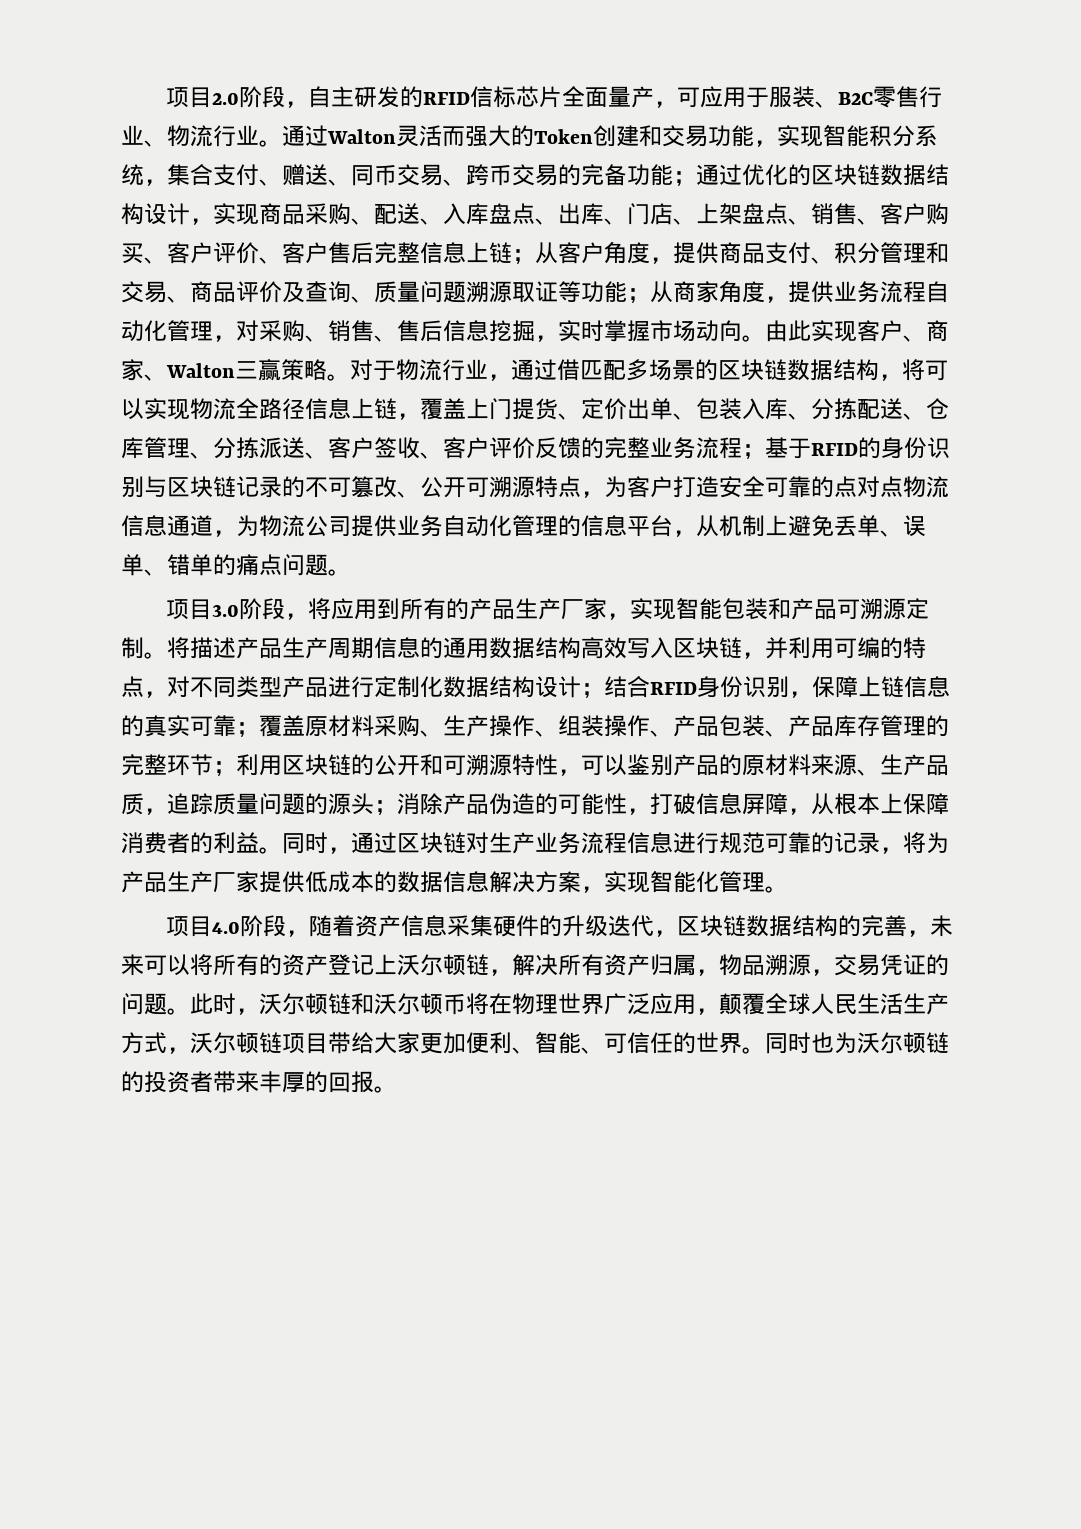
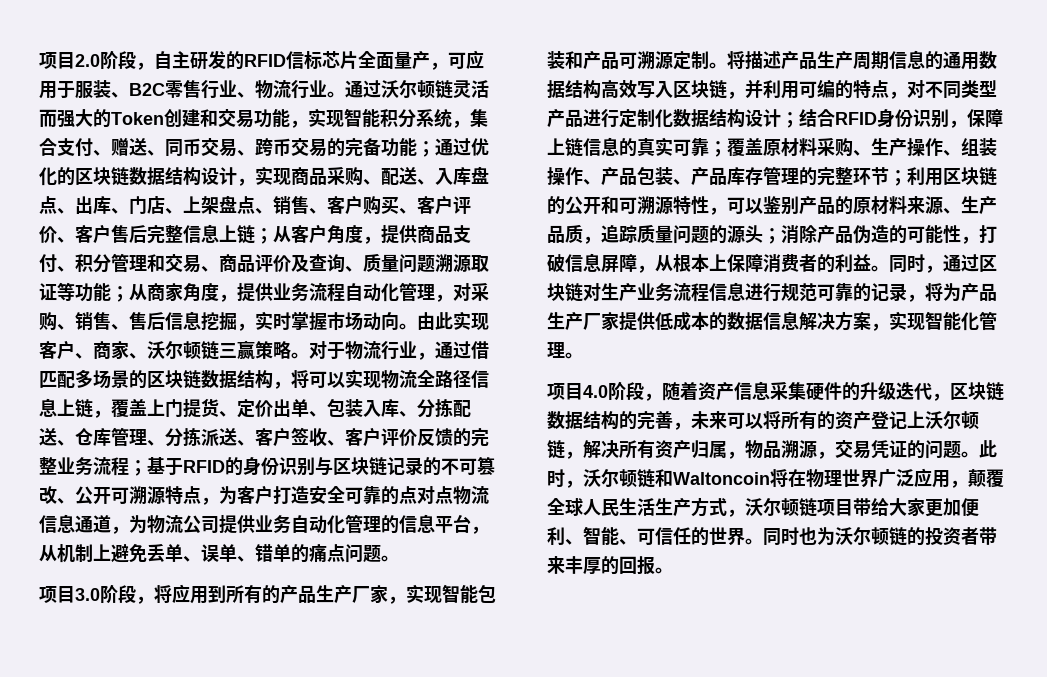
[327,129,396,144] Walton -> [381,80,453,99] 沃尔顿链
[166,363,235,378] Walton -> [147,341,219,360] 沃尔顿链
[374,993,466,1015] 沃尔顿币 -> [673,472,770,485] Waltoncoin

